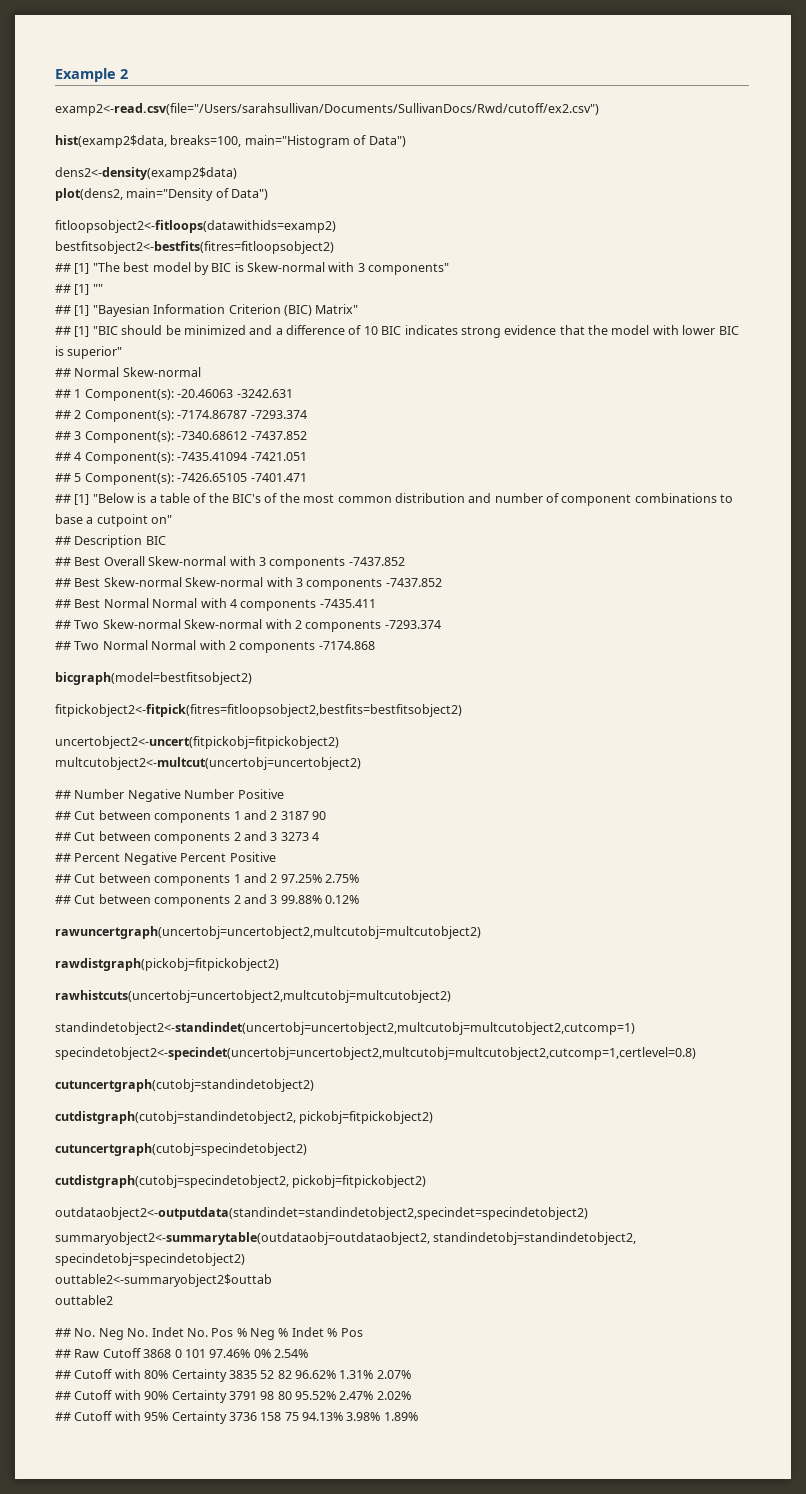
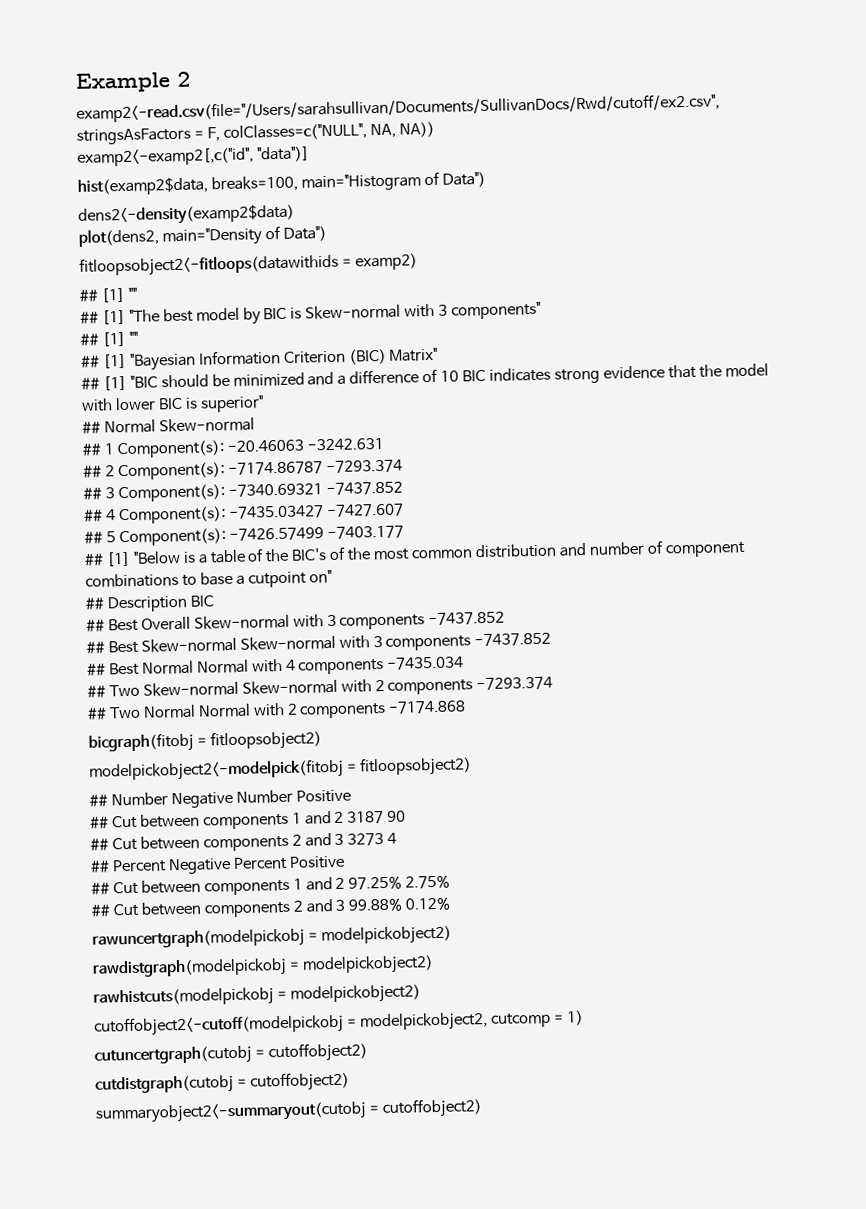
[55,103,599,116] examp2<-read.csv(file="/Users/sarahsullivan/Documents/SullivanDocs/Rwd/cutoff/ex2.csv") -> [76,93,720,123] [76,121,435,145] [77,146,310,167] examp2<-read.csv(file="/Users/sarahsullivan/Documents/SullivanDocs/Rwd/cutoff/ex2.csv", stringsAsFactors = F, colClasses=c("NULL", NA, NA)) // examp2<-examp2[,c("id", "data")]
[55,220,336,233] [55,241,334,254] fitloopsobject2<-fitloops(datawithids=examp2) // bestfitsobject2<-bestfits(fitres=fitloopsobject2) -> [79,253,418,277] [79,287,137,303] fitloopsobject2<-fitloops(datawithids = examp2) // ## [1] ""
[177,431,248,440] -7340.68612 -> [227,483,323,497] -7340.69321
[177,452,307,461] -7435.41094 -7421.051 -> [228,503,404,519] -7435.03427 -7427.607
[177,473,307,482] -7426.65105 -7401.471 -> [228,525,404,541] -7426.57499 -7403.177
[319,599,376,608] -7435.411 -> [387,656,465,670] -7435.034
[55,672,252,685] [55,704,462,717] [55,736,339,749] [55,757,361,770] bicgraph(model=bestfitsobject2) // fitpickobject2<-fitpick(fitres=fitloopsobject2,bestfits=bestfitsobject2) // uncertobject2<-uncert(fitpickobj=fitpickobject2) // multcutobject2<-multcut(uncertobj=uncertobject2) -> [88,730,322,753] [89,756,472,782] bicgraph(fitobj = fitloopsobject2) // modelpickobject2<-modelpick(fitobj = fitloopsobject2)
[55,926,481,939] [55,958,279,971] [55,990,451,1003] [55,1022,635,1035] [55,1047,696,1060] [55,1079,314,1092] [55,1111,434,1124] [55,1143,307,1156] [55,1175,427,1188] [55,1207,588,1220] [55,1232,637,1245] [55,1253,245,1266] [55,1274,272,1287] [55,1295,113,1305] [55,1327,363,1340] [55,1348,308,1358] [55,1369,411,1382] [55,1390,411,1403] [55,1411,418,1424] rawuncertgraph(uncertobj=uncertobject2,multcutobj=multcutobject2) // rawdistgraph(pickobj=fitpickobject2) // rawhistcuts(uncertobj=uncertobject2,multcutobj=multcutobject2) // standindetobject2<-standindet(uncertobj=uncertobject2,multcutobj=multcutobject2,cutcomp=1) // specindetobject2<-specindet(uncertobj=uncertobject2,multcutobj=multcutobject2,cutcomp=1,certlevel=0.8) // cutuncertgraph(cutobj=standindetobject2) // cutdistgraph(cutobj=standindetobject2, pickobj=fitpickobject2) // cutuncertgraph(cutobj=specindetobject2) // cutdistgraph(cutobj=specindetobject2, pickobj=fitpickobject2) // outdataobject2<-outputdata(standindet=standindetobject2,specindet=specindetobject2) // summaryobject2<-summarytable(outdataobj=outdataobject2, standindetobj=standindetobject2, specindetobj=specindetobject2) // outtable2<-summaryobject2$outtab // outtable2 // ## No. Neg No. Indet No. Pos % Neg % Indet % Pos // ## Raw Cutoff 3868 0 101 97.46% 0% 2.54% // ## Cutoff with 80% Certainty 3835 52 82 96.62% 1.31% 2.07% // ## Cutoff with 90% Certainty 3791 98 80 95.52% 2.47% 2.02% // ## Cutoff with 95% Certainty 3736 158 75 94.13% 3.98% 1.89% -> [92,925,452,950] [92,955,434,979] [93,984,421,1008] [94,1010,584,1037] [94,1042,368,1066] [95,1071,350,1095] [95,1098,483,1124] rawuncertgraph(modelpickobj = modelpickobject2) // rawdistgraph(modelpickobj = modelpickobject2) // rawhistcuts(modelpickobj = modelpickobject2) // cutoffobject2<-cutoff(modelpickobj = modelpickobject2, cutcomp = 1) // cutuncertgraph(cutobj = cutoffobject2) // cutdistgraph(cutobj = cutoffobject2) // summaryobject2<-summaryout(cutobj = cutoffobject2)

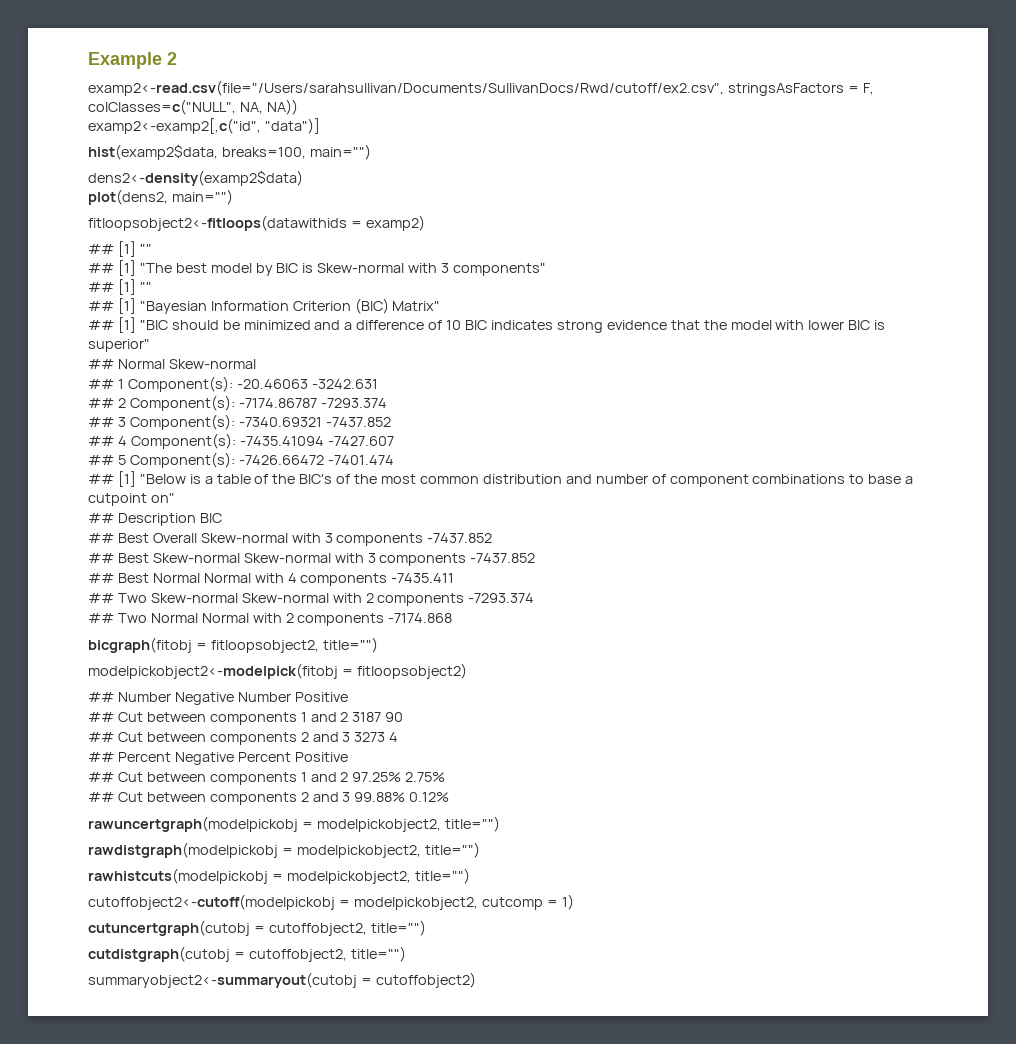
[300,171,486,192] main="Histogram of Data") -> [309,144,371,160] main="")
[161,225,327,247] main="Density of Data") -> [171,189,233,205] main="")
[228,505,324,519] -7435.03427 -> [239,436,324,446] -7435.41094
[228,525,404,541] -7426.57499 -7403.177 -> [238,455,394,465] -7426.66472 -7401.474
[387,656,465,670] -7435.034 -> [391,573,455,583] -7435.411
[209,730,322,751] fitloopsobject2) -> [210,637,378,653] fitloopsobject2, title="")
[320,925,452,946] modelpickobject2) -> [316,816,500,832] modelpickobject2, title="")
[301,955,434,975] modelpickobject2) -> [296,842,480,858] modelpickobject2, title="")
[289,984,421,1004] modelpickobject2) -> [286,868,470,884] modelpickobject2, title="")
[267,1042,368,1063] cutoffobject2) -> [268,920,426,936] cutoffobject2, title="")
[249,1071,350,1092] cutoffobject2) -> [248,946,406,962] cutoffobject2, title="")

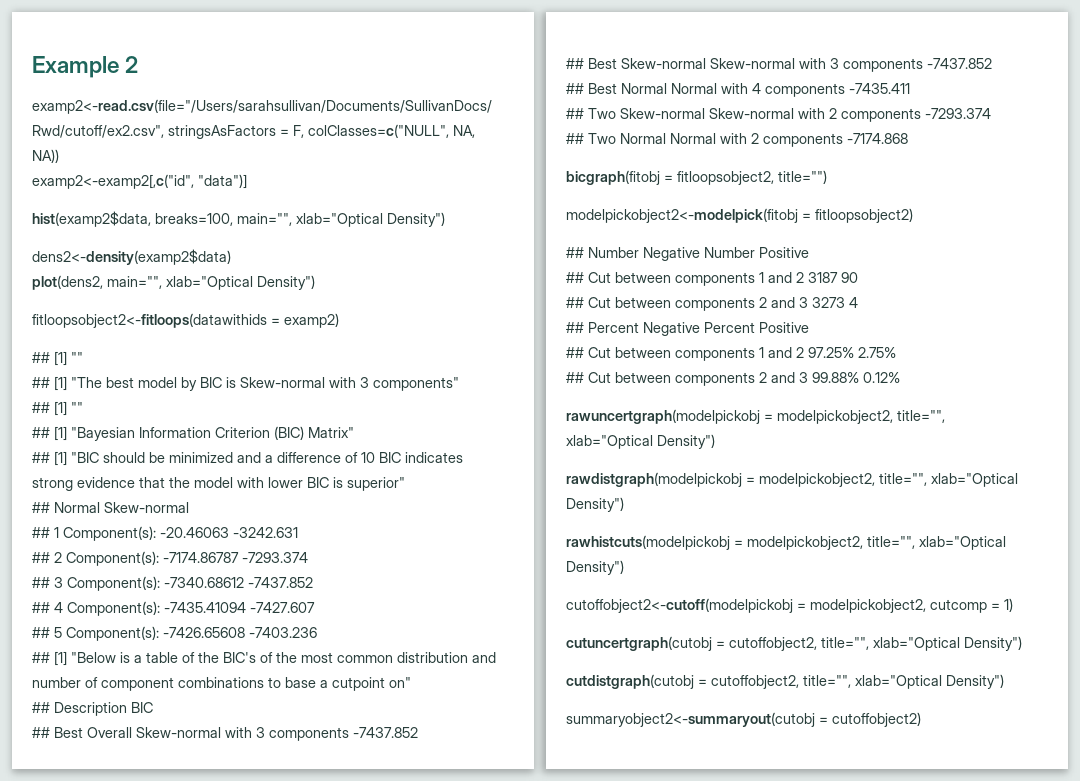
[309,144,371,160] main="") -> [237,212,445,227] main="", xlab="Optical Density")
[171,189,233,205] main="") -> [107,275,315,290] main="", xlab="Optical Density")
[238,417,322,427] -7340.69321 -> [164,577,244,588] -7340.68612
[238,455,394,465] -7426.66472 -7401.474 -> [163,627,317,638] -7426.65608 -7403.236
[444,816,500,832] title="") -> [897,410,945,423] [566,434,715,449] title="", xlab="Optical Density")
[424,842,480,858] title="") -> [879,473,1018,487] [566,497,624,512] title="", xlab="Optical Density")
[414,868,470,884] title="") -> [867,536,1006,550] [566,560,624,575] title="", xlab="Optical Density")
[370,920,426,936] title="") -> [821,636,1022,651] title="", xlab="Optical Density")
[350,946,406,962] title="") -> [803,674,1004,689] title="", xlab="Optical Density")

